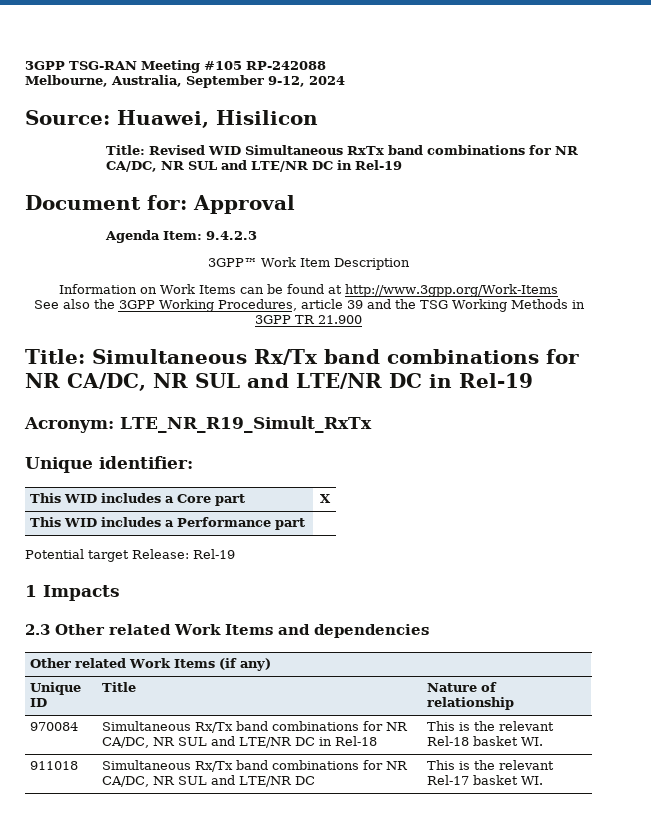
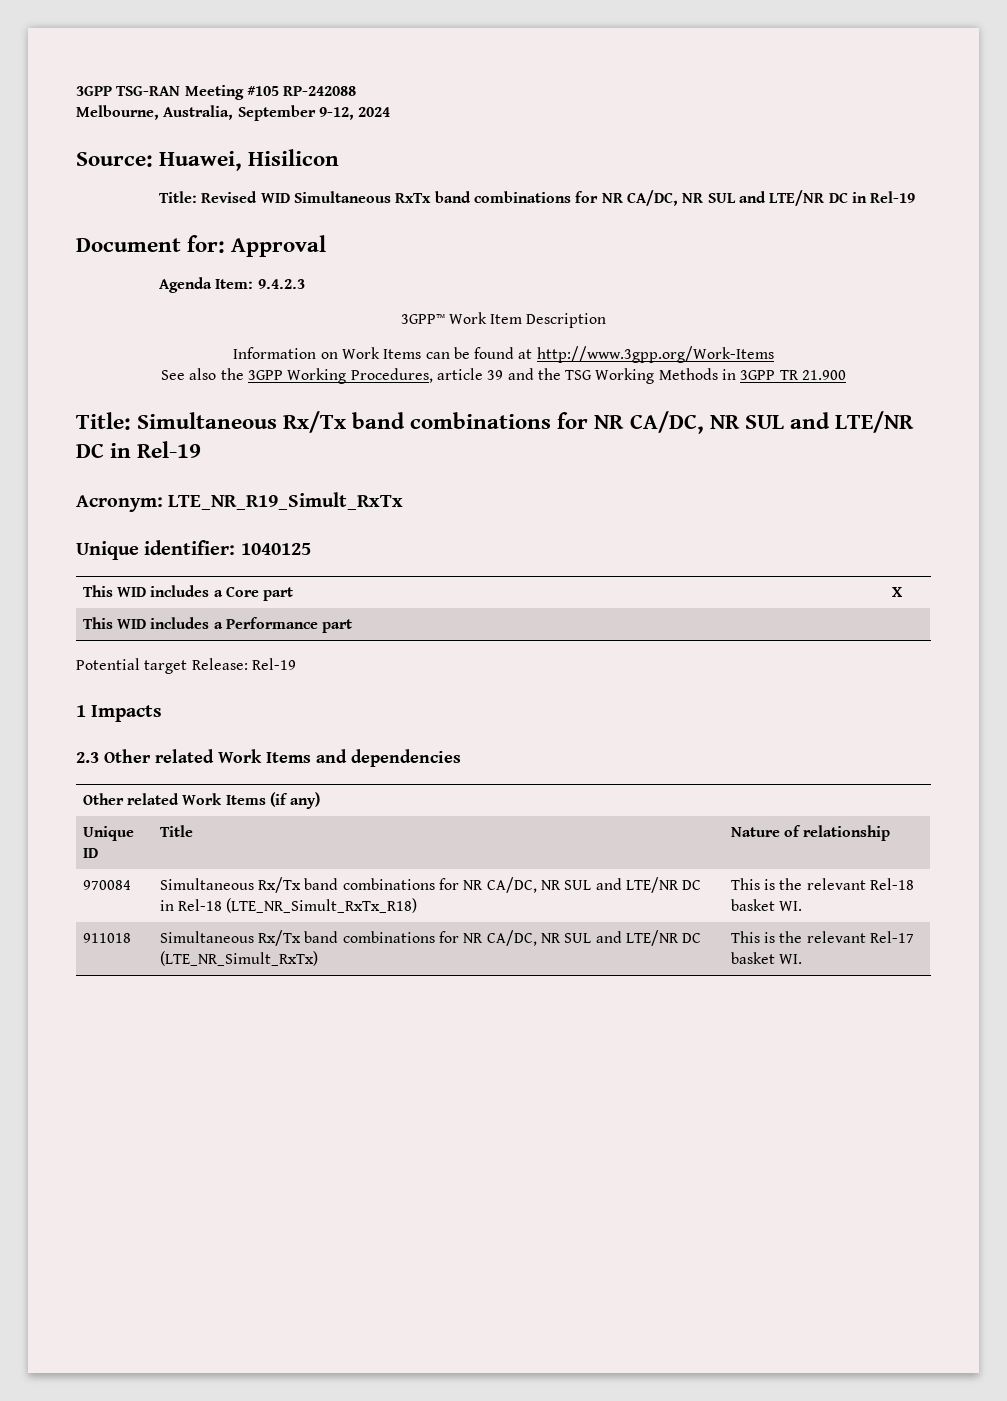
(193, 462) none -> [240,543,311,555] 1040125
(378, 741) none -> [226,898,418,913] (LTE_NR_Simult_RxTx_R18)
(316, 780) none -> [159,951,318,966] (LTE_NR_Simult_RxTx)

